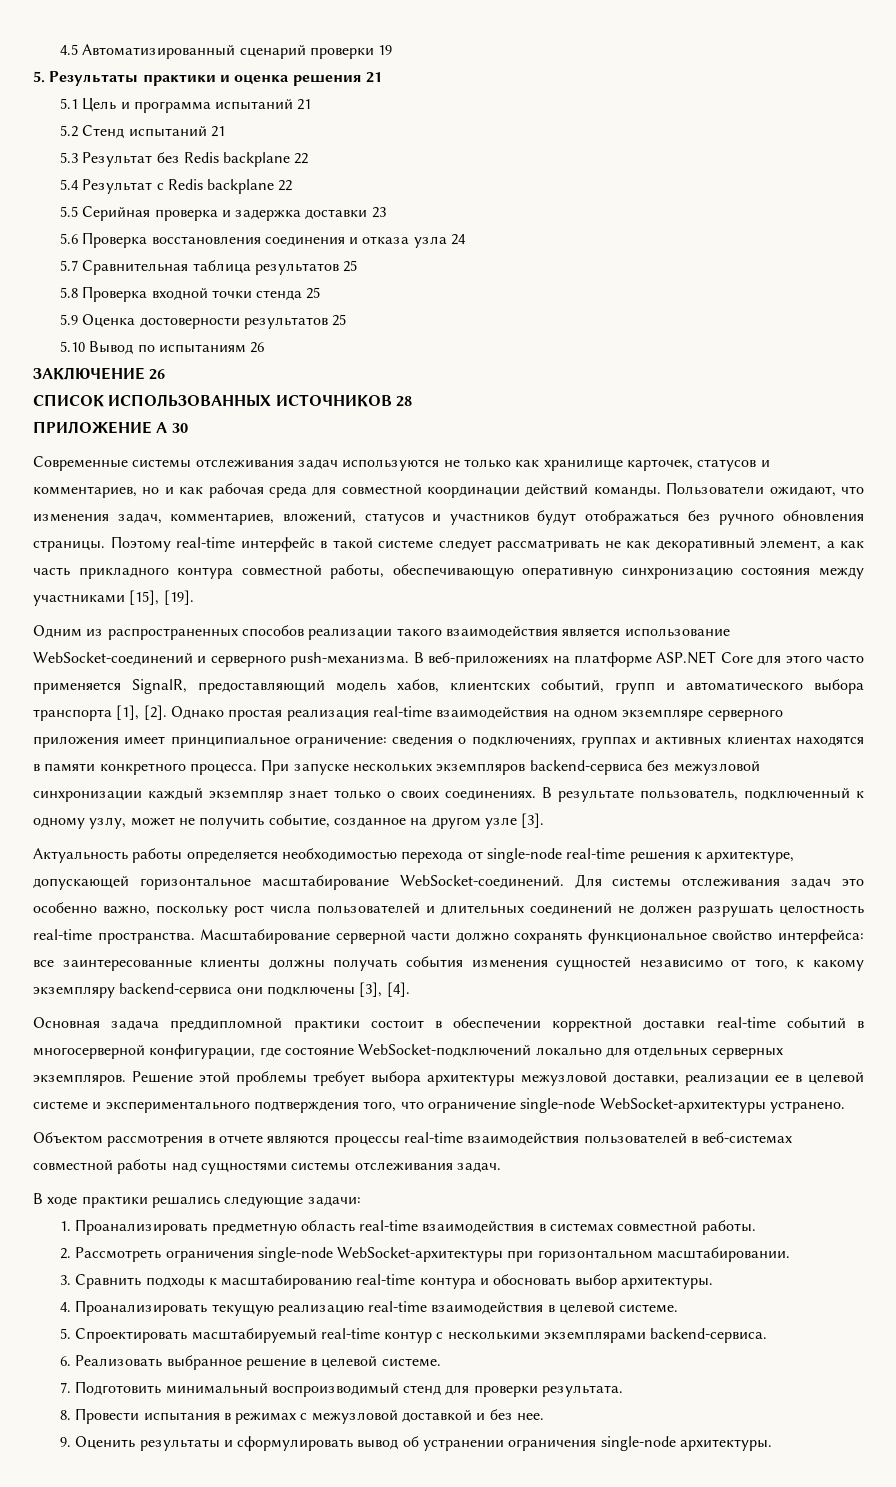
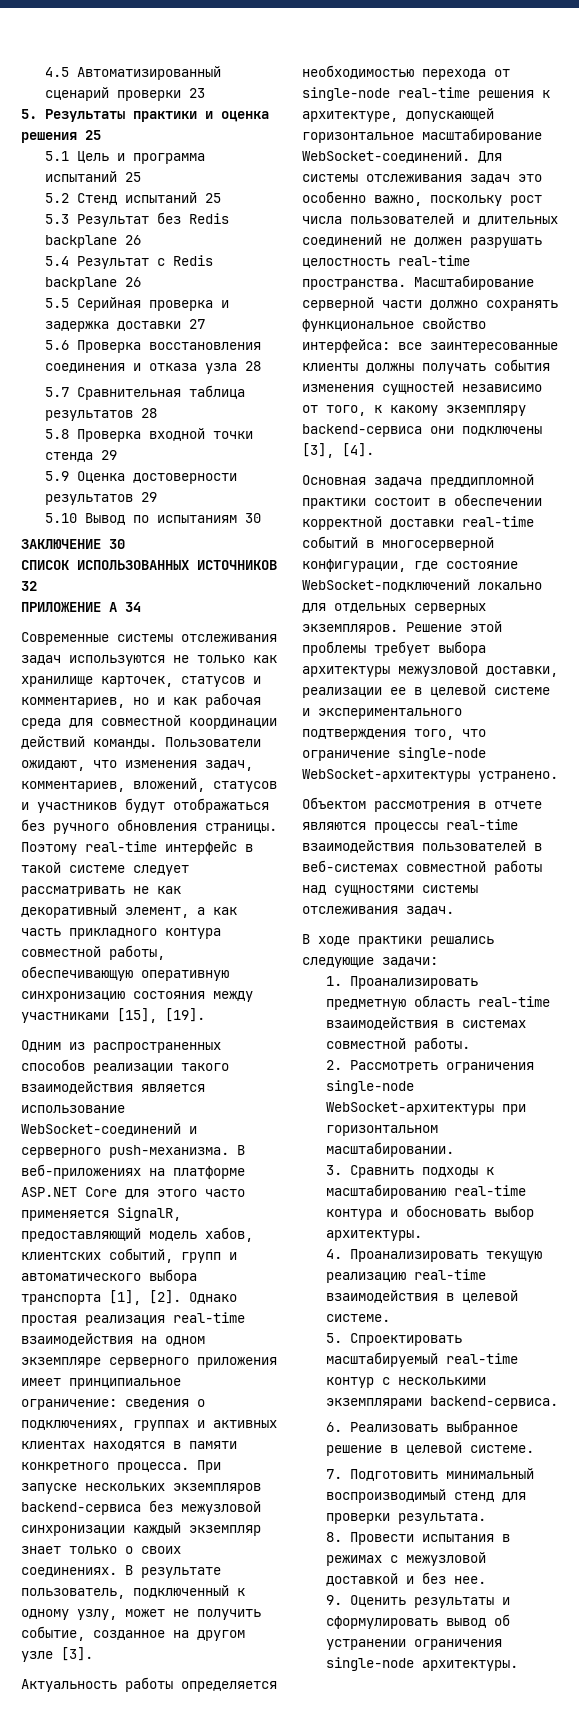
[378,45,393,55] 19 -> [188,88,205,98] 23
[365,72,382,83] 21 -> [85,130,101,140] 25
[297,99,312,110] 21 -> [124,172,141,182] 25
[210,126,225,137] 21 -> [204,193,221,203] 25
[294,153,309,164] 22 -> [124,235,141,245] 26
[278,180,293,191] 22 -> [124,277,141,287] 26
[371,207,386,218] 23 -> [188,319,205,329] 27
[451,234,467,245] 24 -> [244,361,261,371] 28
[343,260,358,272] 25 -> [140,408,157,418] 28
[306,287,321,299] 25 -> [100,450,117,460] 29
[332,314,347,326] 25 -> [140,492,157,502] 29
[250,342,265,353] 26 -> [244,513,261,523] 30
[149,369,166,380] 26 -> [109,539,125,549] 30
[395,396,412,407] 28 -> [21,581,37,591] 32
[171,423,188,433] 30 -> [125,602,141,612] 34

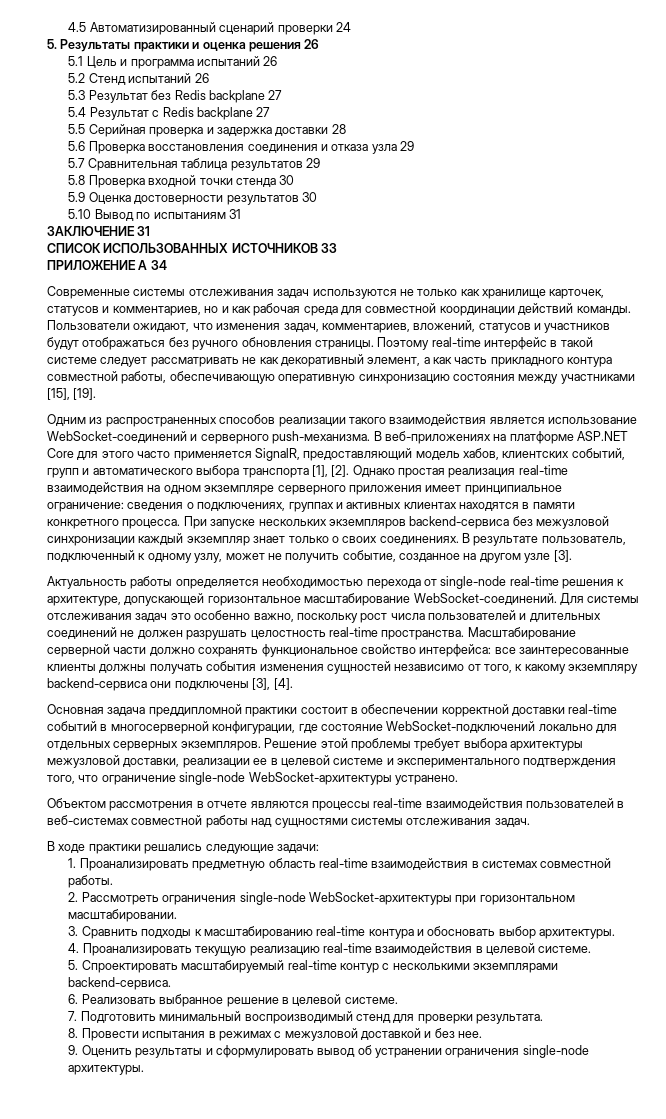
[188,88,205,98] 23 -> [335,22,351,32] 24
[85,130,101,140] 25 -> [304,39,320,49] 26
[124,172,141,182] 25 -> [263,56,278,66] 26
[204,193,221,203] 25 -> [194,73,209,83] 26
[124,235,141,245] 26 -> [268,90,283,100] 27
[124,277,141,287] 26 -> [256,107,271,117] 27
[188,319,205,329] 27 -> [331,124,346,134] 28
[244,361,261,371] 28 -> [400,141,415,151] 29
[140,408,157,418] 28 -> [305,158,320,168] 29
[100,450,117,460] 29 -> [279,175,295,185] 30
[140,492,157,502] 29 -> [301,192,317,202] 30
[244,513,261,523] 30 -> [228,209,241,219] 31
[109,539,125,549] 30 -> [137,226,151,236] 31
[21,581,37,591] 32 -> [321,243,338,253] 33

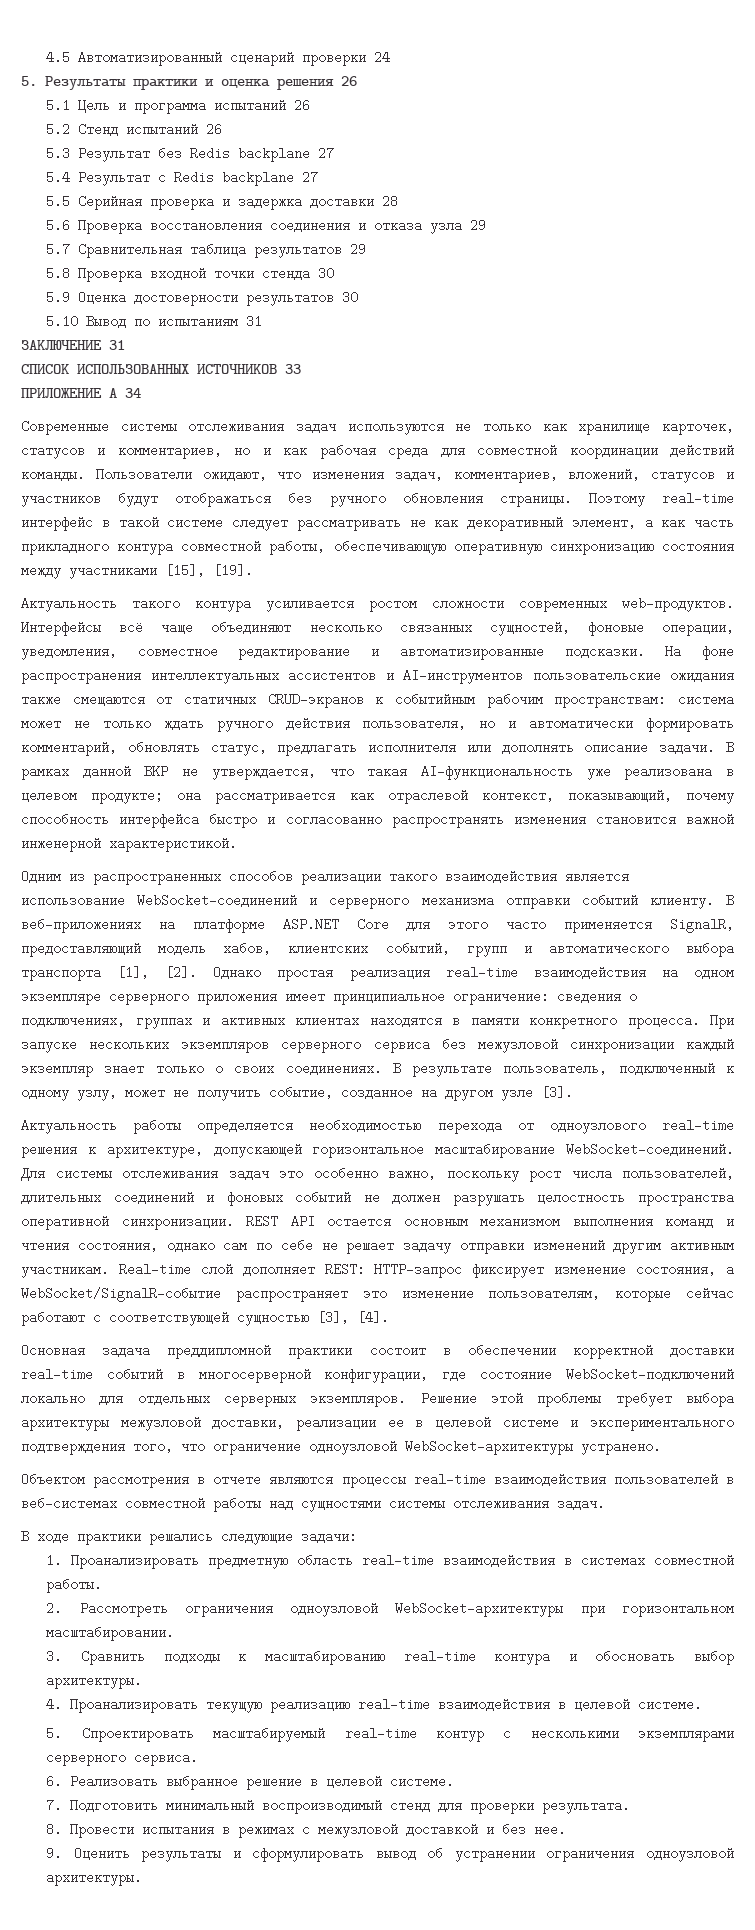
(97, 394) none -> [21,595,734,612] [21,619,734,636] [21,643,734,660] [21,667,734,684] [21,691,734,708] [21,715,734,732] [21,739,735,756] [21,763,734,780] [21,787,734,804] [21,811,734,828] [21,835,237,852] // Актуальность такого контура усиливается ростом сложности современных web-продуктов. Интерфейсы всё чаще объединяют несколько связанных сущностей, фоновые операции, уведомления, совместное редактирование и автоматизированные подсказки. На фоне распространения интеллектуальных ассистентов и AI-инструментов пользовательские ожидания также смещаются от статичных CRUD-экранов к событийным рабочим пространствам: система может не только ждать ручного действия пользователя, но и автоматически формировать комментарий, обновлять статус, предлагать исполнителя или дополнять описание задачи. В рамках данной ВКР не утверждается, что такая AI-функциональность уже реализована в целевом продукте; она рассматривается как отраслевой контекст, показывающий, почему способность интерфейса быстро и согласованно распространять изменения становится важной инженерной характеристикой.
[272,431,371,444] push-механизма. -> [421,892,714,909] механизма отправки событий клиенту.
[409,516,510,529] backend-сервиса -> [281,1036,430,1053] серверного сервиса
[440,576,507,589] single-node -> [549,1117,646,1134] одноузлового
[428,610,601,622] [47,627,576,640] [47,644,629,657] [47,661,639,674] [47,678,249,691] пользователей и длительных соединений не должен разрушать целостность real-time пространства. Масштабирование серверной части должно сохранять функциональное свойство интерфейса: все заинтересованные клиенты должны получать события изменения сущностей независимо от того, к какому экземпляру backend-сервиса они подключены -> [622,1165,734,1181] [21,1189,734,1206] [21,1213,734,1230] [21,1237,734,1254] [21,1261,735,1278] [21,1285,734,1302] [21,1309,309,1326] пользователей, длительных соединений и фоновых событий не должен разрушать целостность пространства оперативной синхронизации. REST API остается основным механизмом выполнения команд и чтения состояния, однако сам по себе не решает задачу отправки изменений другим активным участникам. Real-time слой дополняет REST: HTTP-запрос фиксирует изменение состояния, а WebSocket/SignalR-событие распространяет это изменение пользователям, которые сейчас работают с соответствующей сущностью
[179,772,246,785] single-node -> [309,1438,397,1455] одноузловой
[239,892,306,905] single-node -> [290,1600,379,1617] одноузловой
[68,977,172,990] backend-сервиса. -> [46,1749,199,1766] серверного сервиса.
[522,1045,589,1058] single-node -> [646,1845,734,1862] одноузловой

